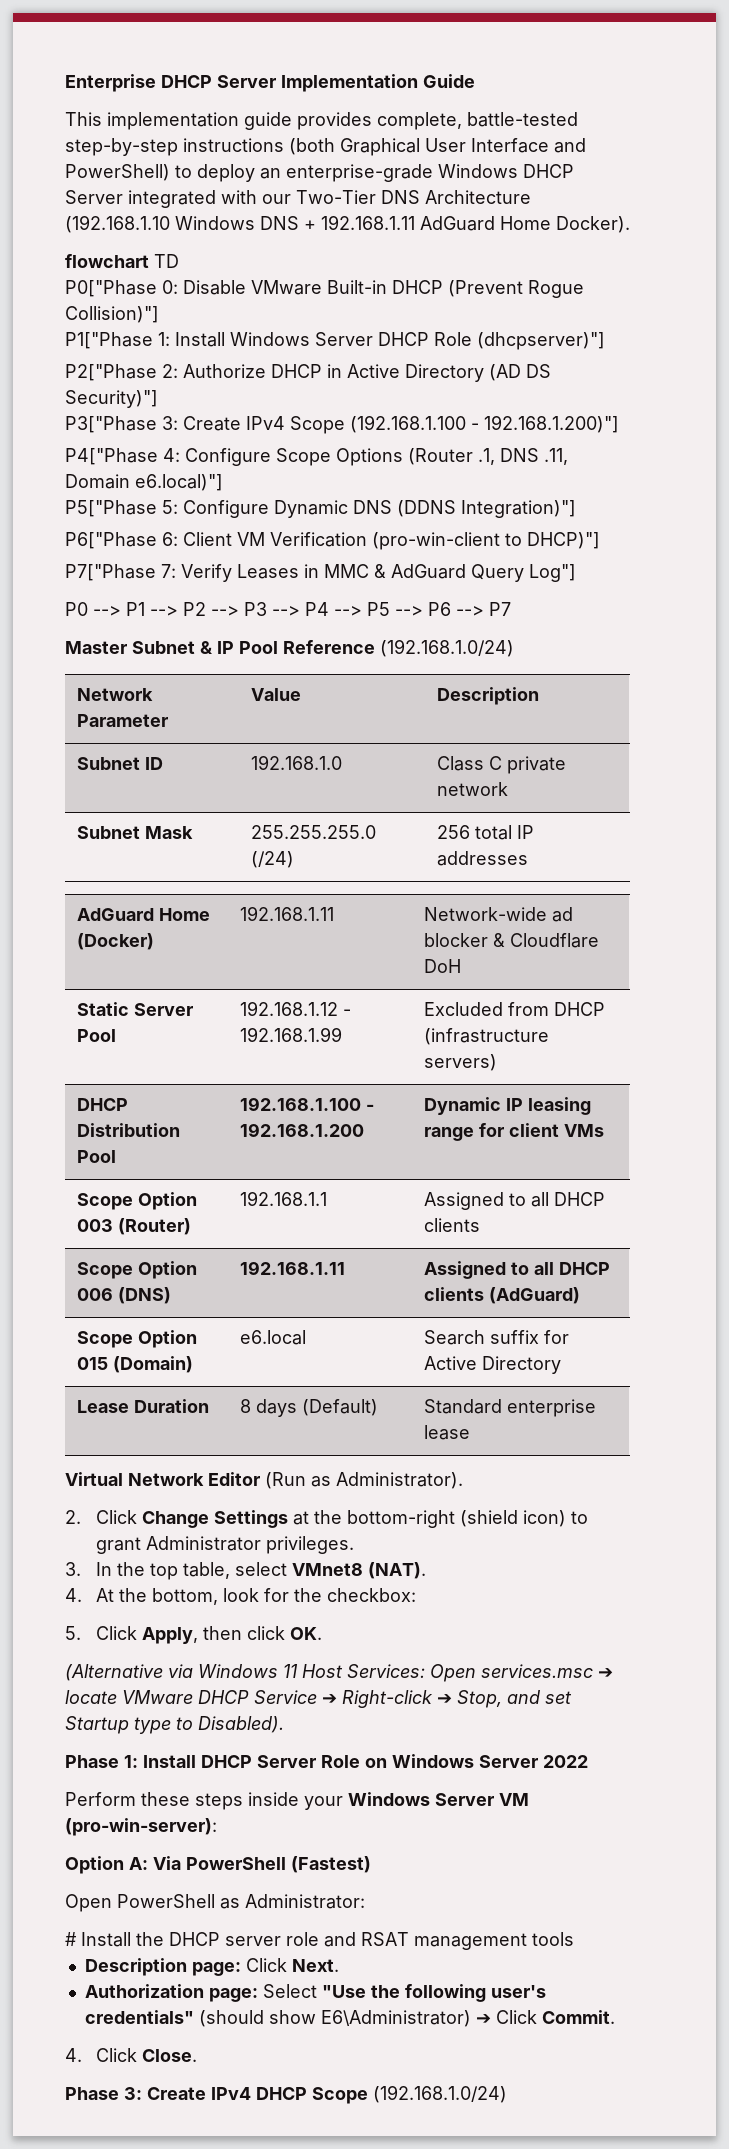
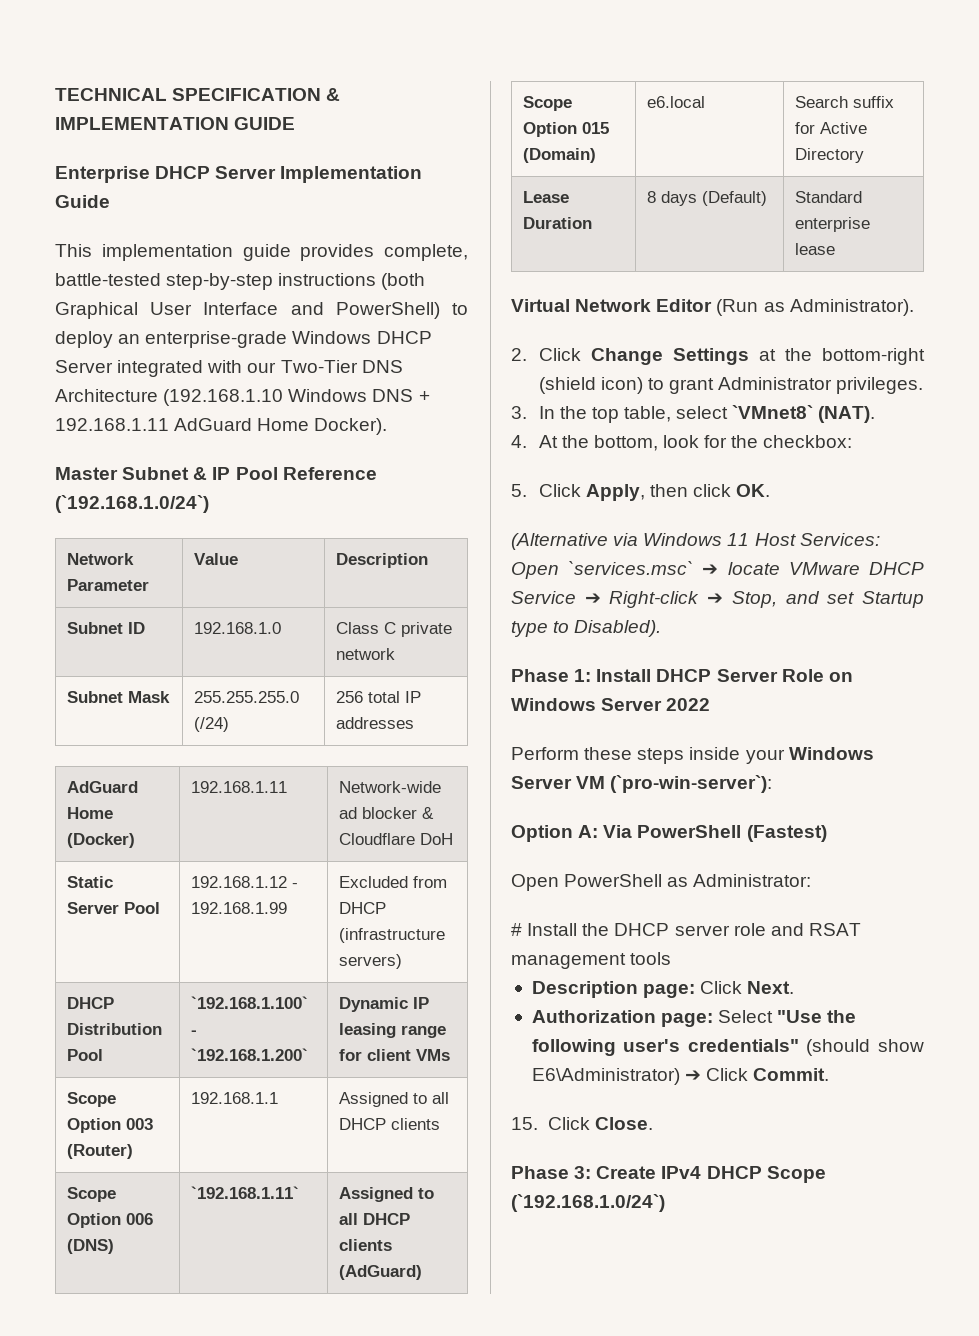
(65, 83) none -> [55,88,341,101] [55,117,296,130] TECHNICAL SPECIFICATION & IMPLEMENTATION GUIDE //
[65,254,179,268] [65,280,584,298] [65,306,159,323] [65,332,605,350] [65,364,551,382] [65,390,158,408] [65,415,619,434] [65,448,568,466] [65,474,223,491] [65,500,576,518] [65,532,600,550] [65,564,576,582] [65,602,511,616] // flowchart TD // P0["Phase 0: Disable VMware Built-in DHCP (Prevent Rogue Collision)"] // P1["Phase 1: Install Windows Server DHCP Role (dhcpserver)"] // P2["Phase 2: Authorize DHCP in Active Directory (AD DS Security)"] // P3["Phase 3: Create IPv4 Scope (192.168.1.100 - 192.168.1.200)"] // P4["Phase 4: Configure Scope Options (Router .1, DNS .11, Domain e6.local)"] // P5["Phase 5: Configure Dynamic DNS (DDNS Integration)"] // P6["Phase 6: Client VM Verification (pro-win-client to DHCP)"] // P7["Phase 7: Verify Leases in MMC & AdGuard Query Log"] // P0 --> P1 --> P2 --> P3 --> P4 --> P5 --> P6 --> P7 -> (388, 426) none
[380,639,514,657] (192.168.1.0/24) -> [55,495,209,513] (`192.168.1.0/24`)
[240,1097,375,1111] [240,1123,365,1137] 192.168.1.100 - 192.168.1.200 -> [191,996,309,1009] [191,1030,198,1035] [191,1048,309,1061] `192.168.1.100` - `192.168.1.200`
[240,1261,346,1275] 192.168.1.11 -> [191,1186,300,1199] `192.168.1.11`
[291,1563,363,1576] VMnet8 -> [732,405,814,419] `VMnet8`
[481,1664,593,1678] services.msc -> [568,561,694,575] `services.msc`
[65,1818,217,1836] (pro-win-server): -> [610,775,773,793] (`pro-win-server`):
[65,2048,82,2062] 4. -> [511,1117,538,1130] 15.
[373,2085,507,2103] (192.168.1.0/24) -> [511,1194,665,1212] (`192.168.1.0/24`)

